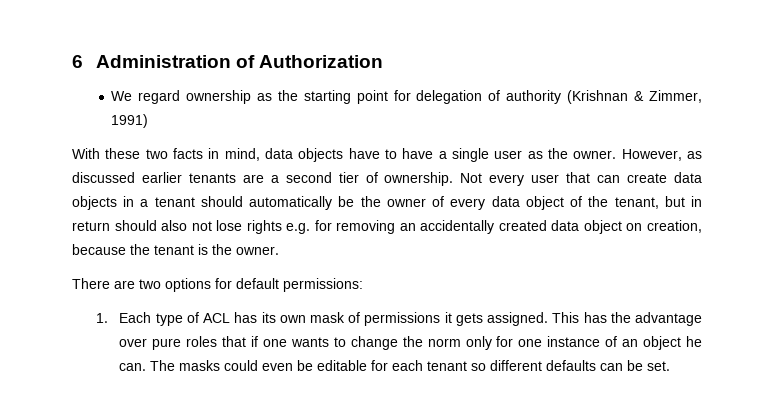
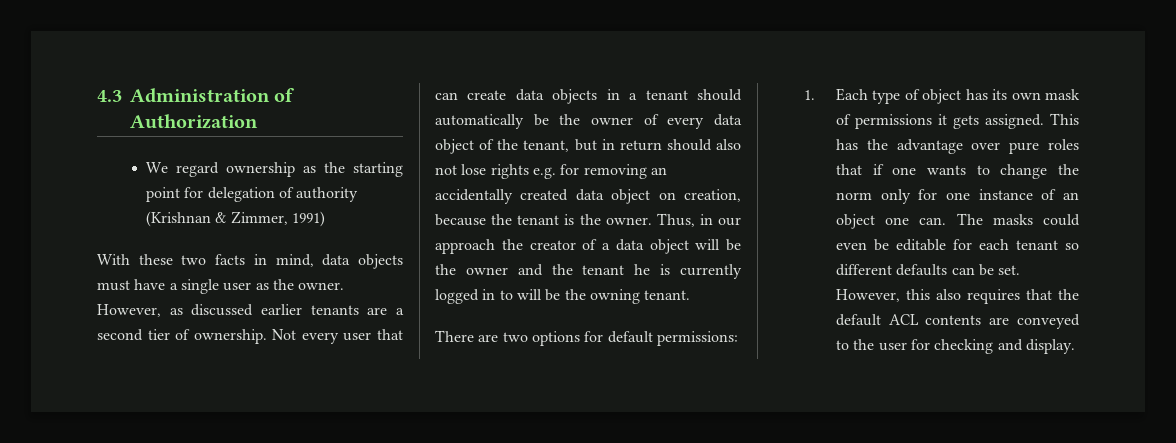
[72,55,83,68] 6 -> [97,90,122,102] 4.3
[348,148,397,159] have to -> [97,280,130,291] must
(279, 250) none -> [656,213,741,227] [435,239,741,254] [435,264,742,279] [435,289,691,304] Thus, in our approach the creator of a data object will be the owner and the tenant he is currently logged in to will be the owning tenant.
[203,313,231,323] ACL -> [922,89,962,104] object
[686,336,703,347] he -> [885,217,910,225] one
(671, 366) none -> [835,289,1079,304] [835,314,1080,329] [835,339,1075,354] However, this also requires that the default ACL contents are conveyed to the user for checking and display.

